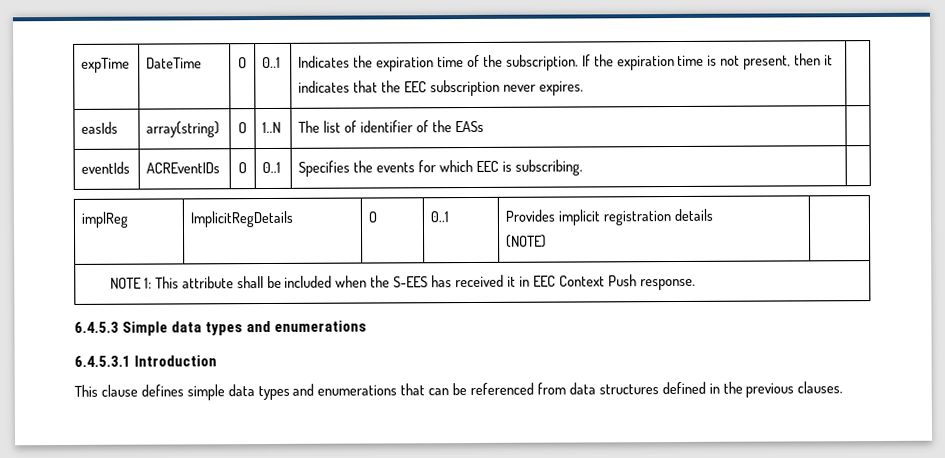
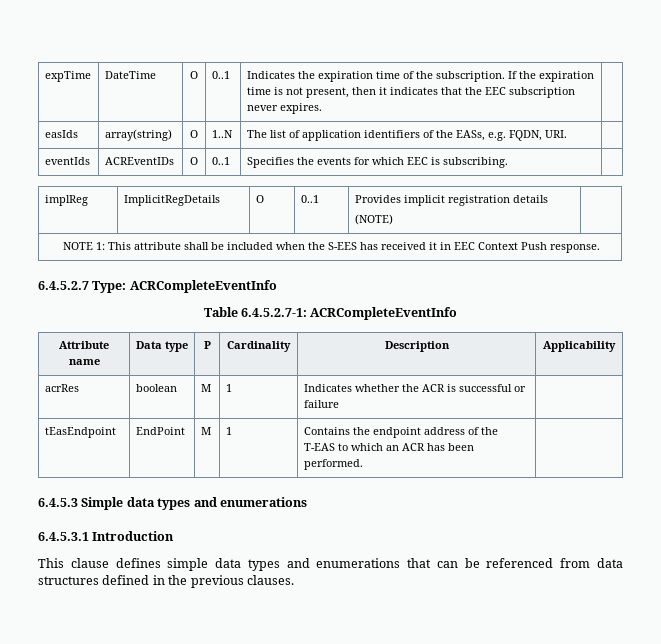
[360,120,484,133] identifier of the EASs -> [301,130,567,141] application identifiers of the EASs, e.g. FQDN, URI.
(696, 284) none -> [38,280,277,293] [203,307,458,320] [59,341,109,349] [68,359,100,365] [136,341,188,352] [203,341,211,349] [227,341,291,352] [384,341,450,352] [543,341,616,352] [44,384,79,392] [135,384,177,392] [200,384,211,392] [225,384,232,392] [303,384,526,392] [303,400,339,408] [44,427,116,438] [135,427,185,435] [200,427,211,435] [225,427,232,435] [303,427,498,438] [303,443,474,451] [303,459,363,470] // 6.4.5.2.7 Type: ACRCompleteEventInfo // Table 6.4.5.2.7-1: ACRCompleteEventInfo // Attribute name | Data type | P | Cardinality | Description | Applicability // acrRes | boolean | M | 1 | Indicates whether the ACR is successful or failure | // tEasEndpoint | EndPoint | M | 1 | Contains the endpoint address of the T-EAS to which an ACR has been performed. |

